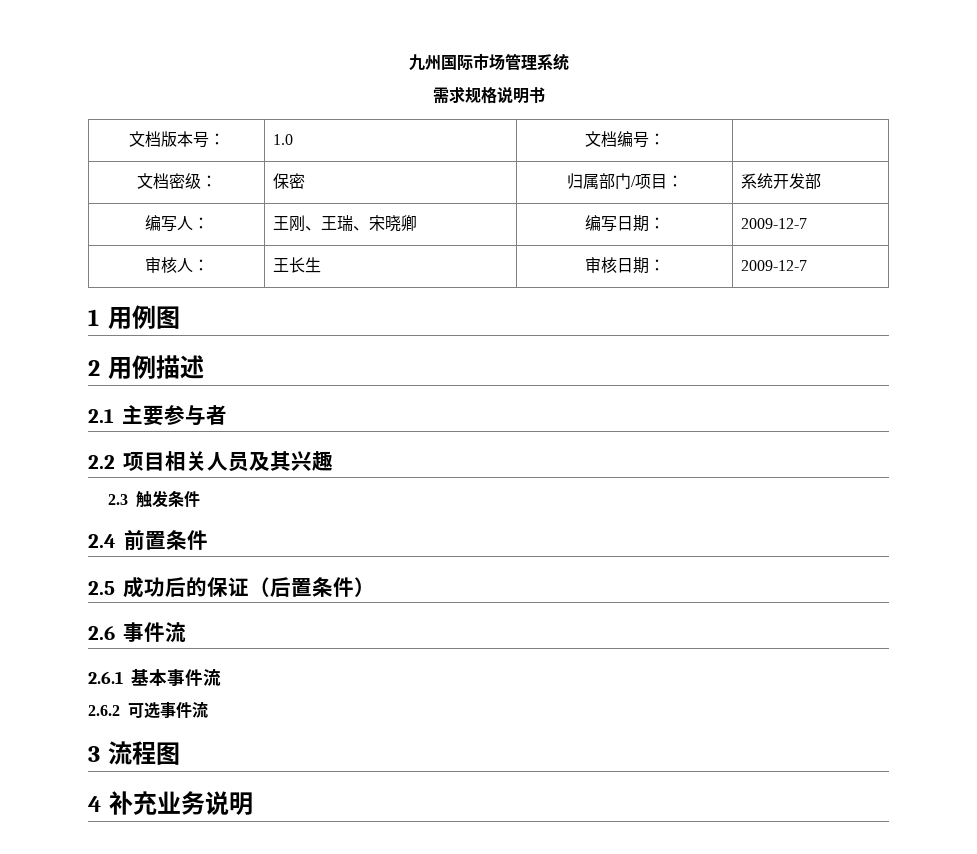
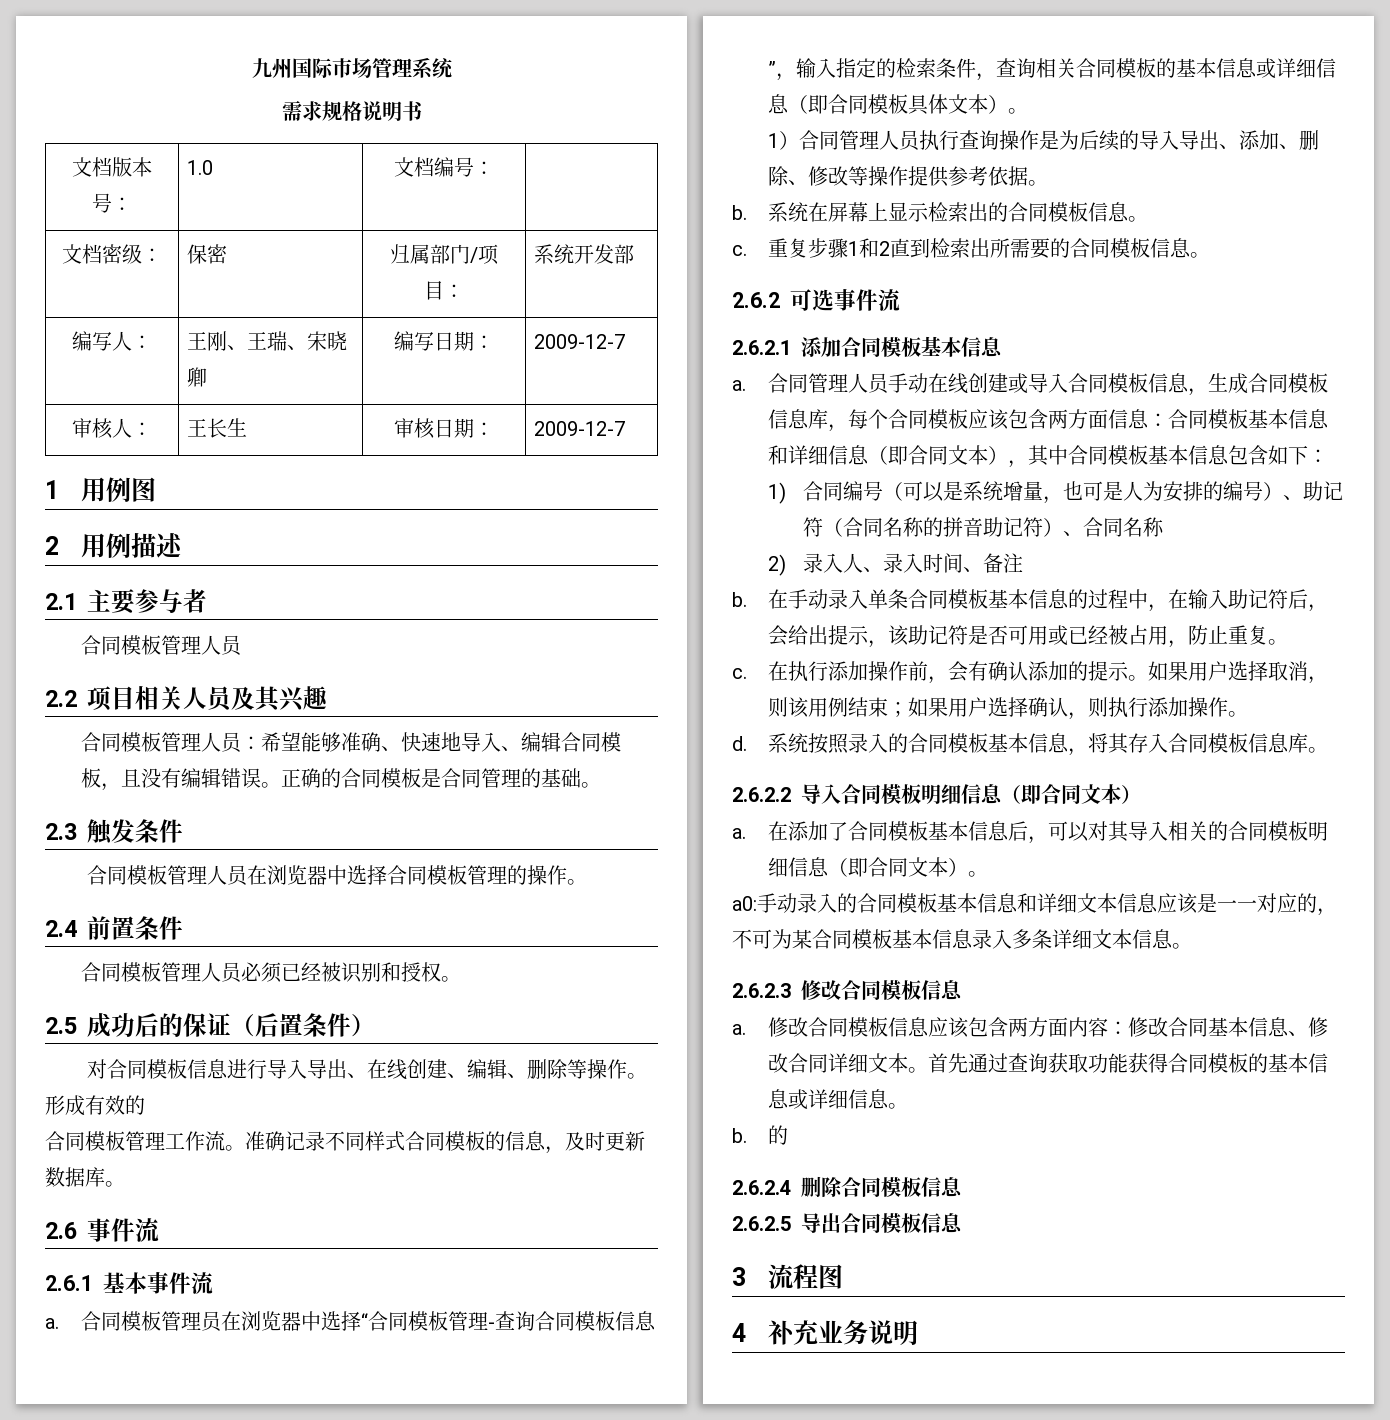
(227, 415) none -> [80,635,243,656] // 合同模板管理人员
[108,490,201,508] [88,530,208,551] 2.3触发条件 // 2.4前置条件 -> [80,732,621,753] [80,768,601,791] [45,819,183,845] [86,865,587,886] [45,916,183,940] [80,962,461,983] 合同模板管理人员：希望能够准确、快速地导入、编辑合同模板，且没有编辑错误。正确的合同模板是合同管理的基础。 // 2.3触发条件 // 合同模板管理人员在浏览器中选择合同模板管理的操作。 // 2.4前置条件 // 合同模板管理人员必须已经被识别和授权。
(375, 587) none -> [86,1059,647,1080] [45,1095,145,1116] [45,1131,645,1154] [45,1167,125,1187] // 对合同模板信息进行导入导出、在线创建、编辑、删除等操作。形成有效的 // 合同模板管理工作流。准确记录不同样式合同模板的信息，及时更新数据库。
[88,701,208,719] 2.6.2可选事件流 -> [45,1311,656,1332] [767,58,1336,81] [767,94,1028,115] [767,130,1319,151] [767,166,1048,187] [732,202,1148,222] [732,238,1210,259] [732,289,900,311] [732,336,1003,357] [732,373,1328,396] [767,409,1329,432] [767,445,1328,468] [767,481,1344,504] [803,517,1165,537] [767,553,1024,576] [732,589,1328,612] [767,625,1288,648] [732,661,1328,684] [767,697,1248,720] [732,733,1328,756] [732,784,1141,804] [732,821,1328,844] [767,857,988,877] [732,893,1337,916] [732,929,1192,949] [732,980,963,1000] [732,1017,1328,1038] [767,1053,1328,1073] [767,1089,908,1110] [732,1125,788,1145] [732,1176,963,1198] [732,1213,963,1233] a.合同模板管理员在浏览器中选择“合同模板管理-查询合同模板信息”，输入指定的检索条件，查询相关合同模板的基本信息或详细信息（即合同模板具体文本）。 // 1）合同管理人员执行查询操作是为后续的导入导出、添加、删除、修改等操作提供参考依据。 // b.系统在屏幕上显示检索出的合同模板信息。 // c.重复步骤1和2直到检索出所需要的合同模板信息。 // 2.6.2可选事件流 // 2.6.2.1添加合同模板基本信息 // a.合同管理人员手动在线创建或导入合同模板信息，生成合同模板信息库，每个合同模板应该包含两方面信息：合同模板基本信息和详细信息（即合同文本），其中合同模板基本信息包含如下： // 1)合同编号（可以是系统增量，也可是人为安排的编号）、助记符（合同名称的拼音助记符）、合同名称 // 2)录入人、录入时间、备注 // b.在手动录入单条合同模板基本信息的过程中，在输入助记符后，会给出提示，该助记符是否可用或已经被占用，防止重复。 // c.在执行添加操作前，会有确认添加的提示。如果用户选择取消，则该用例结束；如果用户选择确认，则执行添加操作。 // d.系统按照录入的合同模板基本信息，将其存入合同模板信息库。 // 2.6.2.2导入合同模板明细信息（即合同文本） // a.在添加了合同模板基本信息后，可以对其导入相关的合同模板明细信息（即合同文本）。 // a0:手动录入的合同模板基本信息和详细文本信息应该是一一对应的，不可为某合同模板基本信息录入多条详细文本信息。 // 2.6.2.3修改合同模板信息 // a.修改合同模板信息应该包含两方面内容：修改合同基本信息、修改合同详细文本。首先通过查询获取功能获得合同模板的基本信息或详细信息。 // b.的 // 2.6.2.4删除合同模板信息 // 2.6.2.5导出合同模板信息

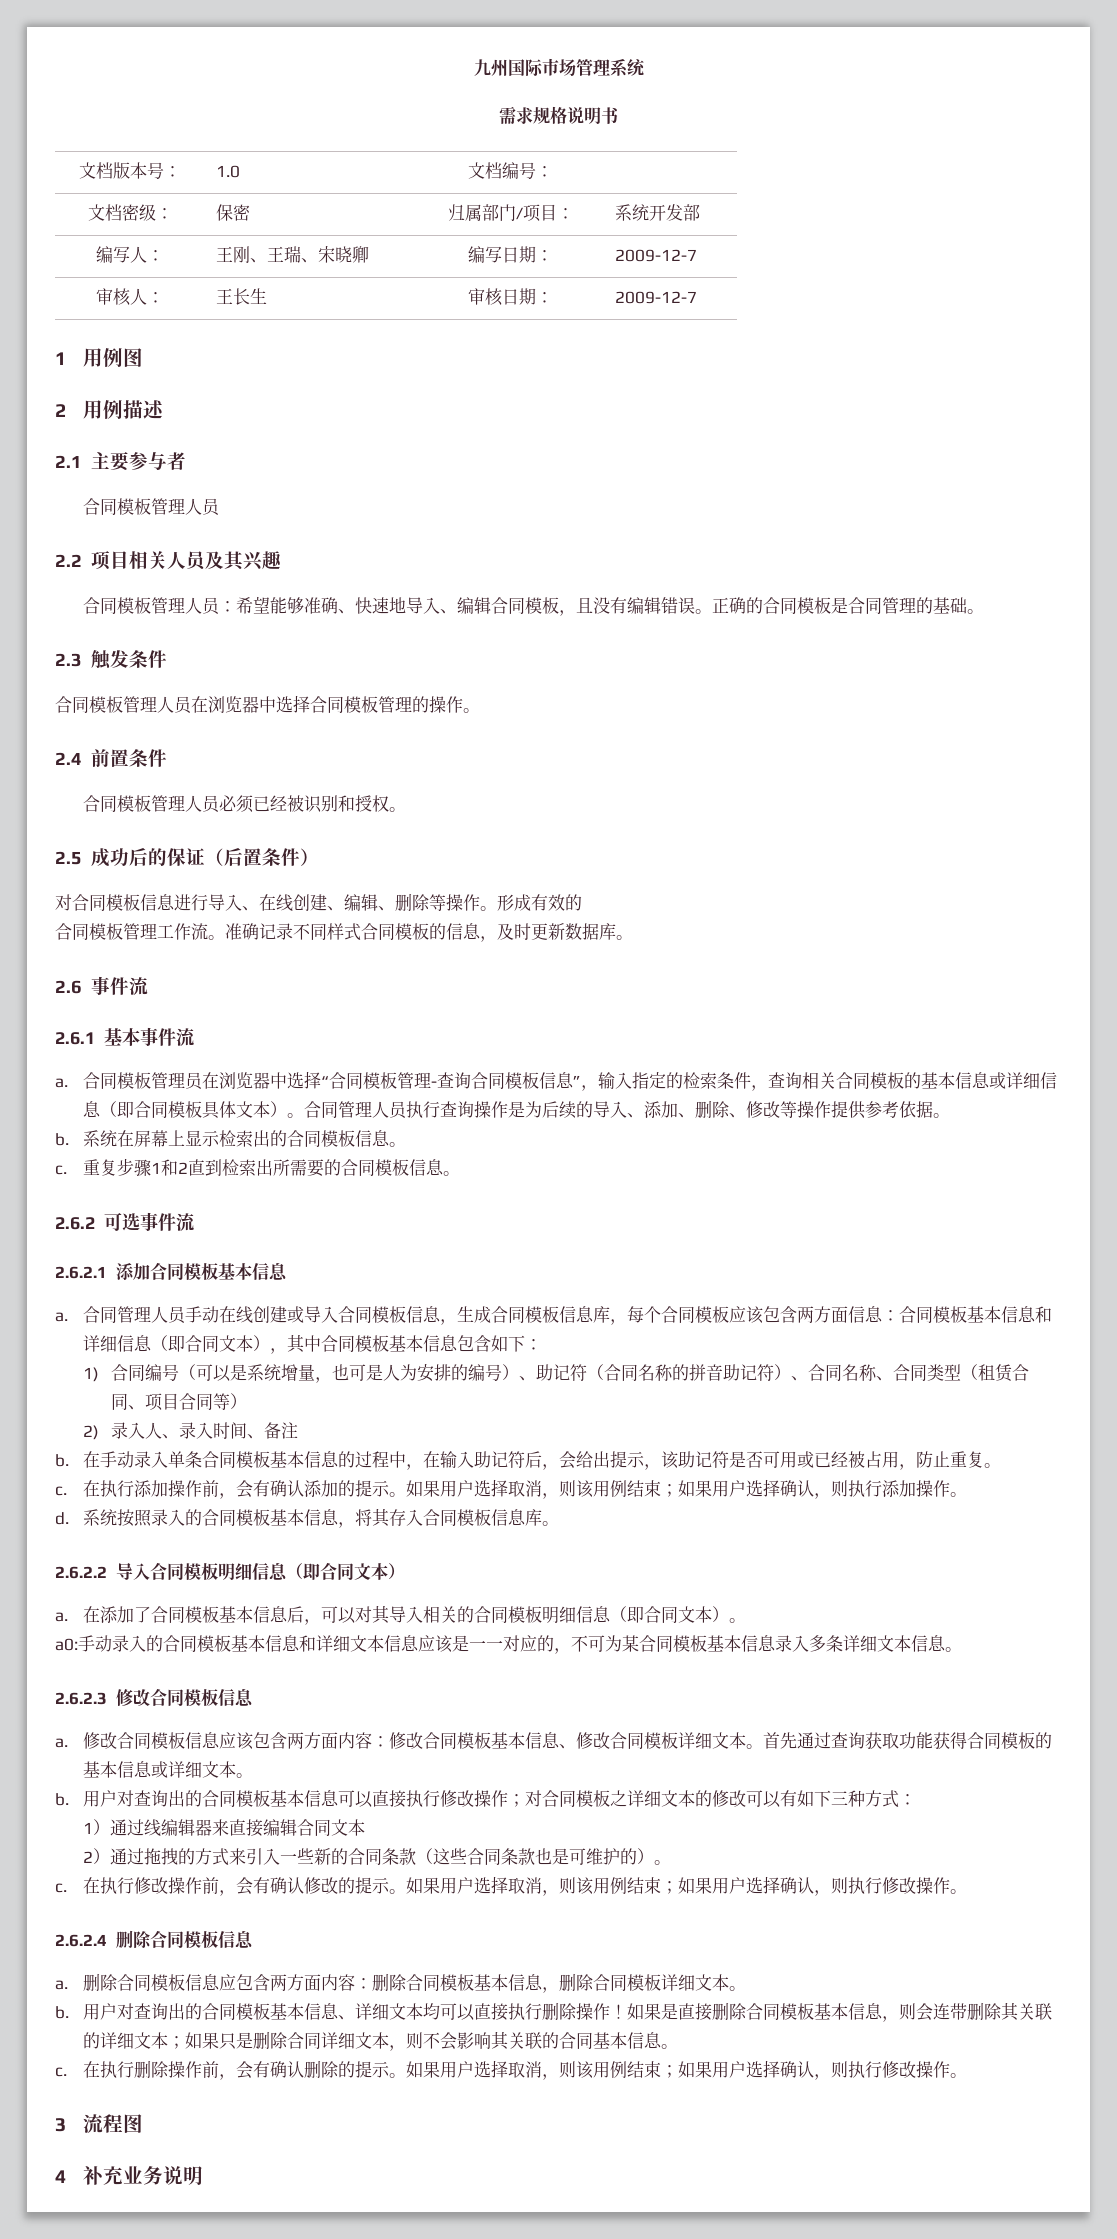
[306,1059,347,1079] 导出 -> (242, 902) none
[767,131,799,150] // 1） -> (304, 1115) none
[1178,130,1219,150] 导出 -> (627, 1109) none
(1165, 527) none -> [875,1364,1029,1382] [110,1393,247,1411] 、合同类型（租赁合同、项目合同等）
(1208, 1027) none -> [456,1732,491,1749] 模板
(828, 1063) none -> [643,1732,678,1749] 模板
[847,1089,908,1109] [732,1125,788,1145] 信息。 // b.的 -> [201,1761,253,1778] [55,1790,916,1808] [82,1819,365,1837] [82,1848,671,1866] [55,1876,967,1896] 文本。 // b.用户对查询出的合同模板基本信息可以直接执行修改操作；对合同模板之详细文本的修改可以有如下三种方式： // 1）通过线编辑器来直接编辑合同文本 // 2）通过拖拽的方式来引入一些新的合同条款（这些合同条款也是可维护的）。 // c.在执行修改操作前，会有确认修改的提示。如果用户选择取消，则该用例结束；如果用户选择确认，则执行修改操作。
[732,1213,963,1233] 2.6.2.5导出合同模板信息 -> [55,1973,746,1993] [55,2002,1052,2022] [82,2031,678,2051] [55,2060,967,2080] a.删除合同模板信息应包含两方面内容：删除合同模板基本信息，删除合同模板详细文本。 // b.用户对查询出的合同模板基本信息、详细文本均可以直接执行删除操作！如果是直接删除合同模板基本信息，则会连带删除其关联的详细文本；如果只是删除合同详细文本，则不会影响其关联的合同基本信息。 // c.在执行删除操作前，会有确认删除的提示。如果用户选择取消，则该用例结束；如果用户选择确认，则执行修改操作。

